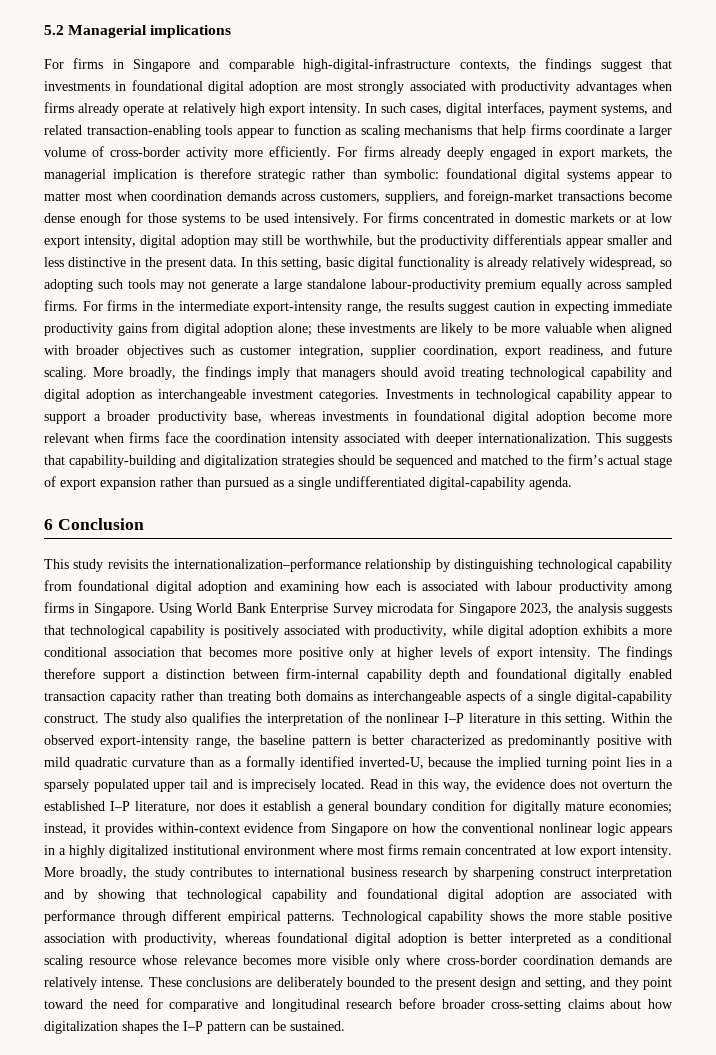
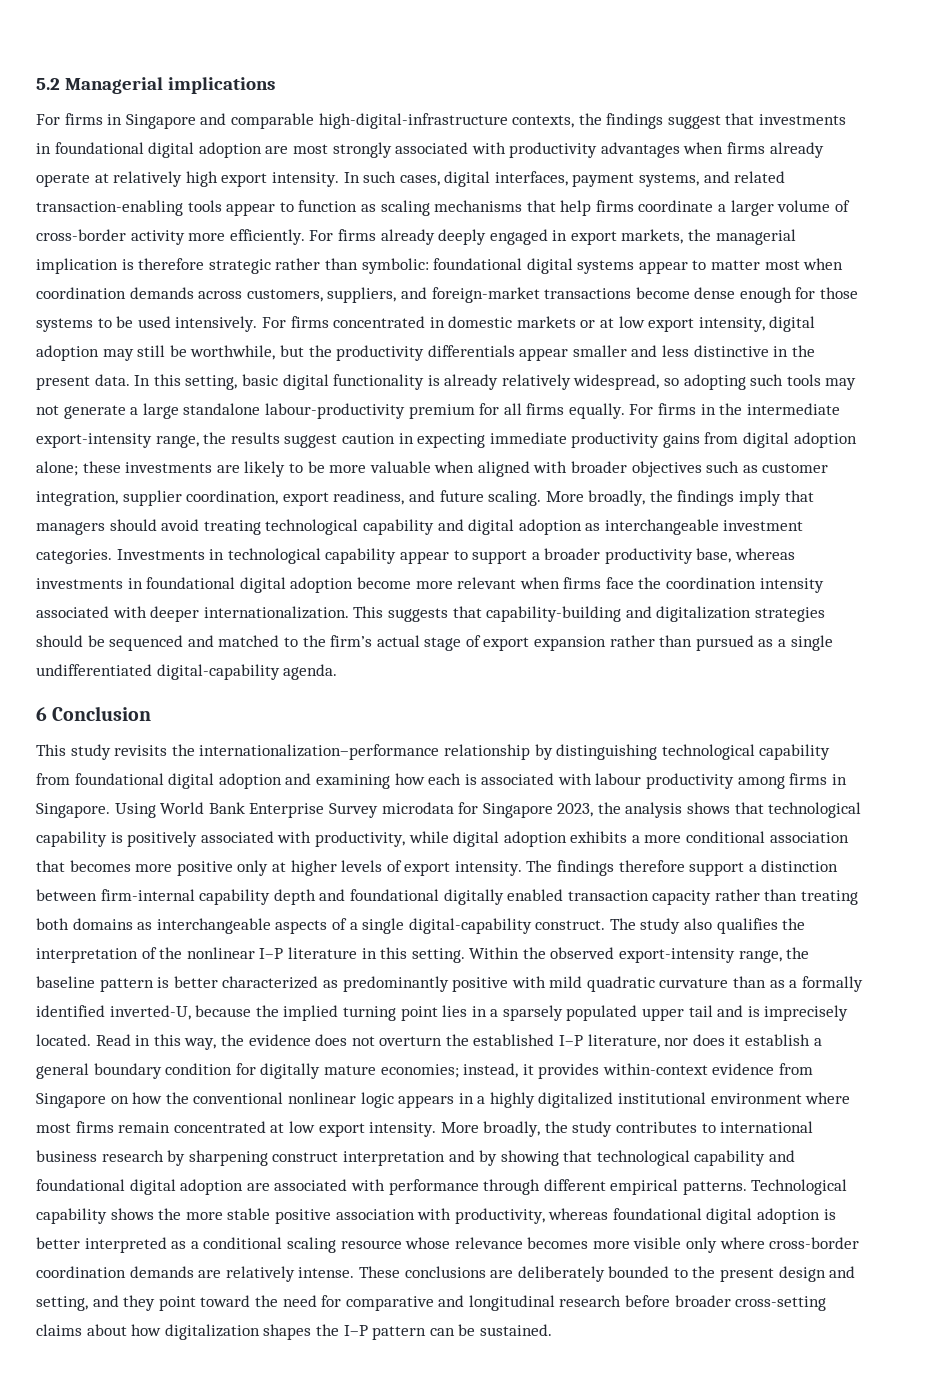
[541,279,672,292] [44,300,78,311] equally across sampled firms. -> [479,403,625,419] for all firms equally.
[625,604,672,616] suggests -> [687,802,731,814] shows

